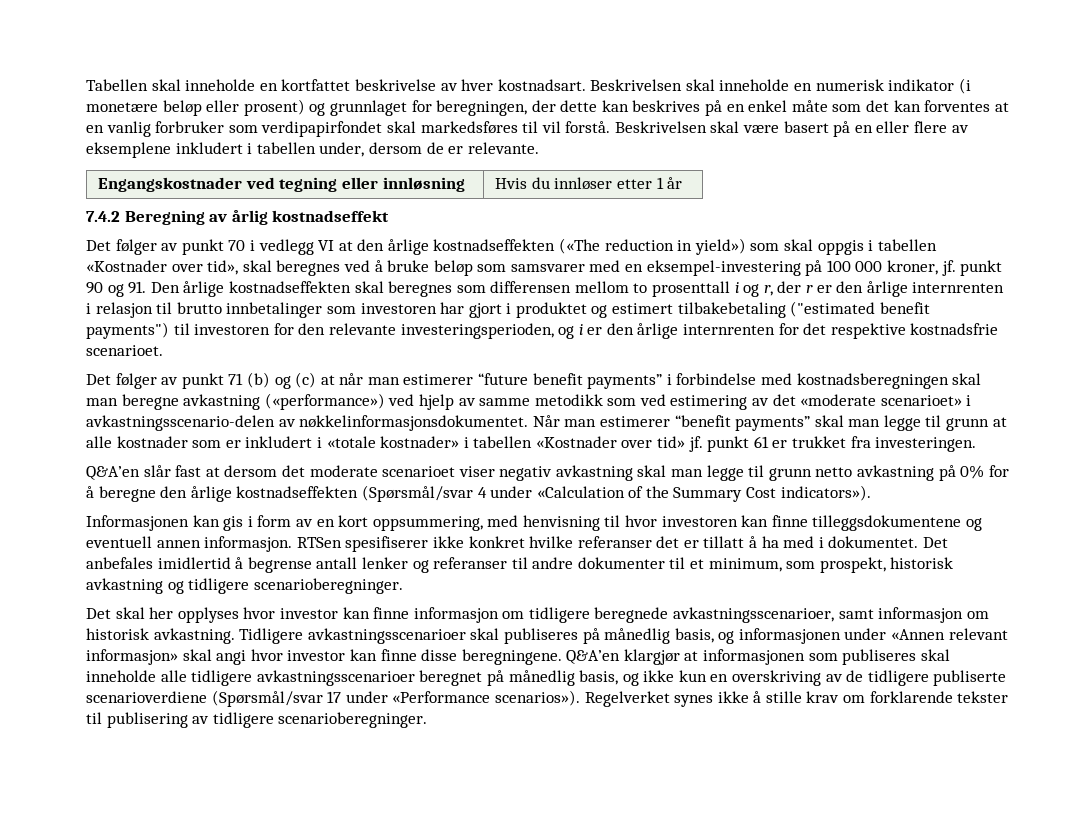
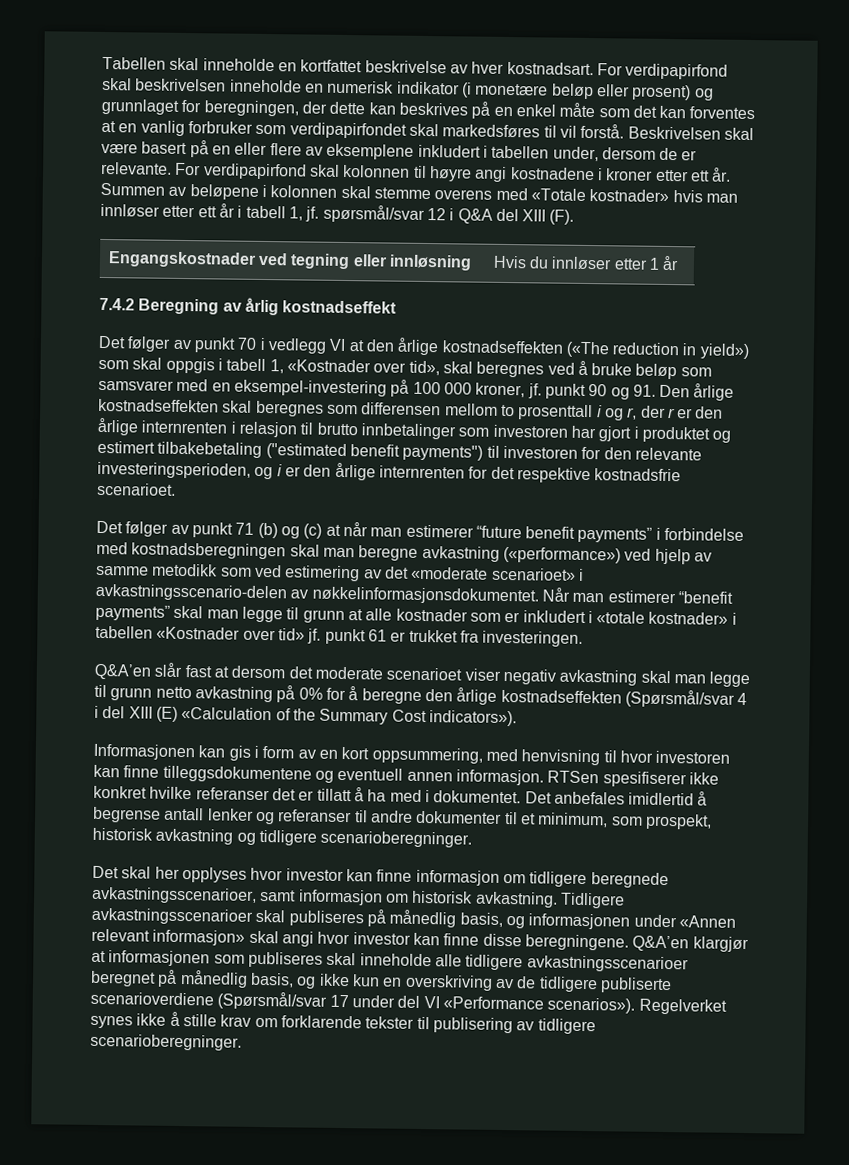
[590,79,715,91] Beskrivelsen skal -> [596,63,729,80] [102,77,227,92] For verdipapirfond skal beskrivelsen
(539, 148) none -> [175,162,732,182] [100,182,738,203] [100,203,575,225] For verdipapirfond skal kolonnen til høyre angi kostnadene i kroner etter ett år. Summen av beløpene i kolonnen skal stemme overens med «Totale kostnader» hvis man innløser etter ett år i tabell 1, jf. spørsmål/svar 12 i Q&A del XIII (F).
[877,239,937,251] tabellen -> [226,358,284,374] tabell 1,
[490,486,533,498] under -> [94,705,178,722] i del XIII (E)
(388, 697) none -> [397,995,440,1009] del VI

